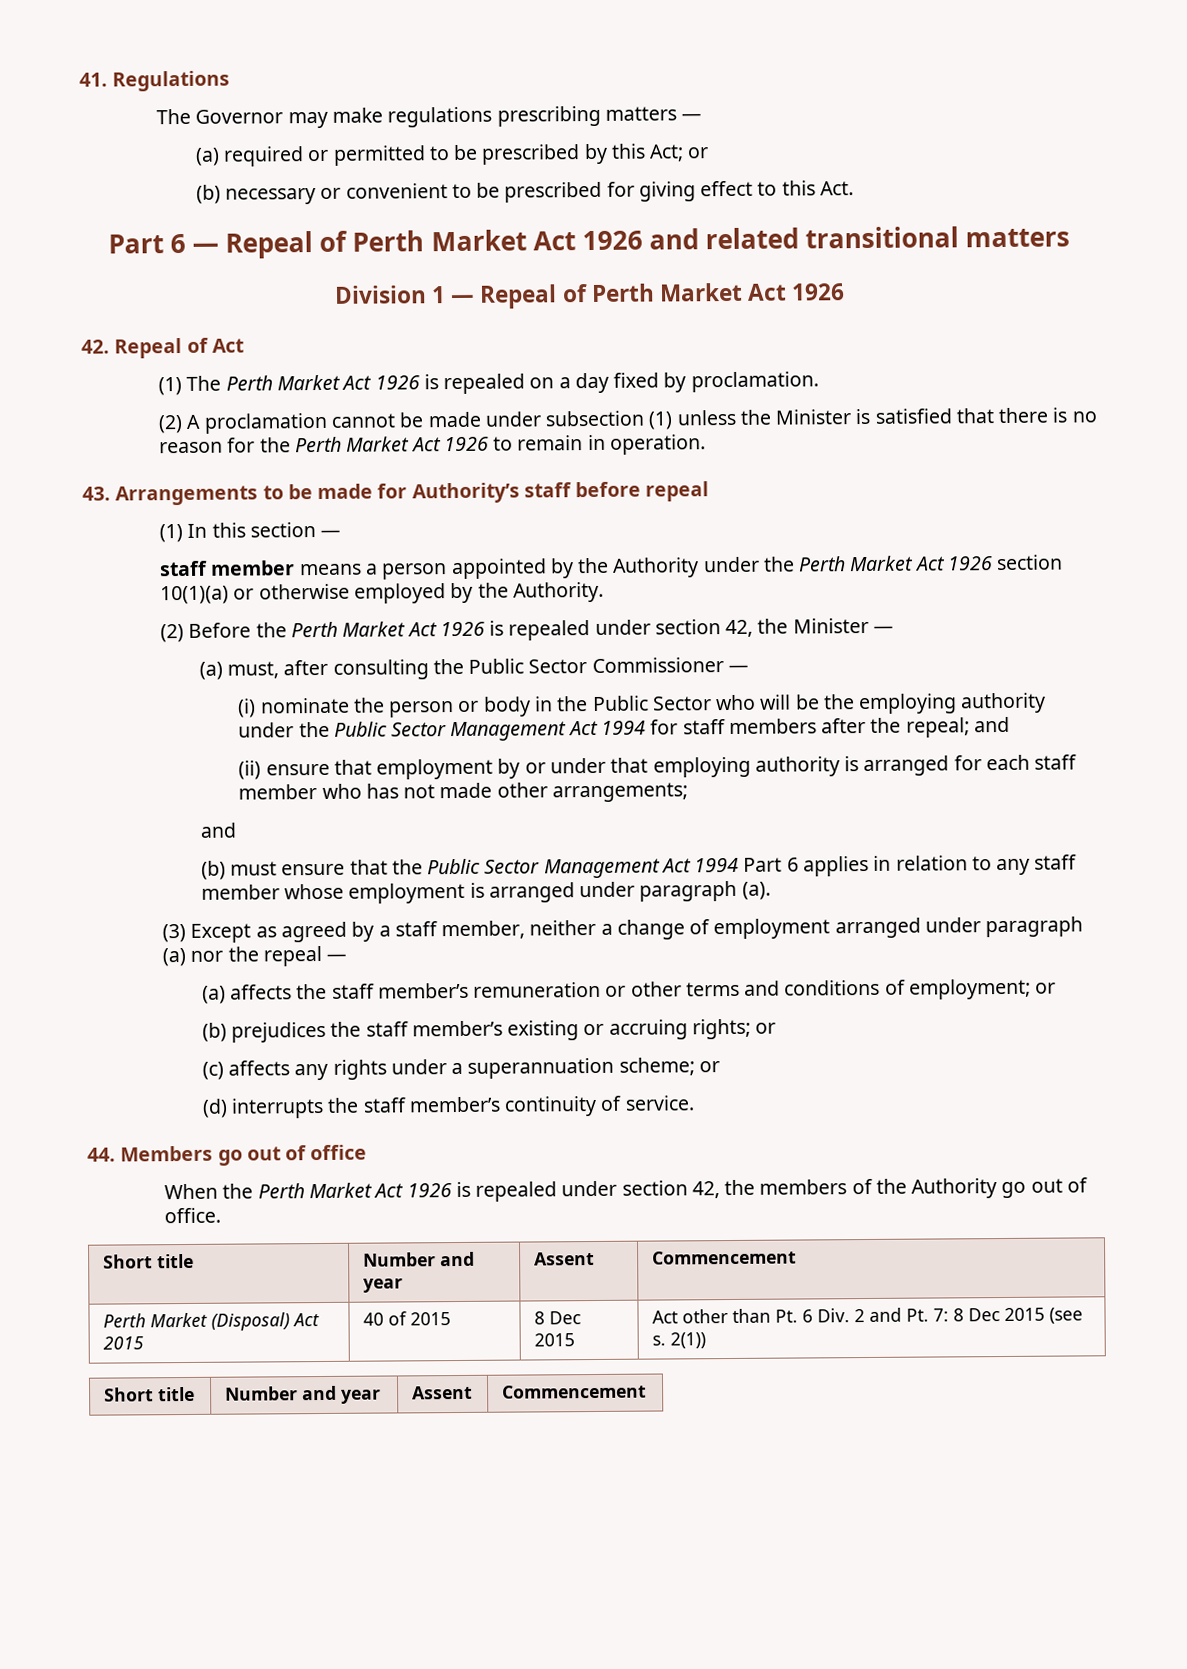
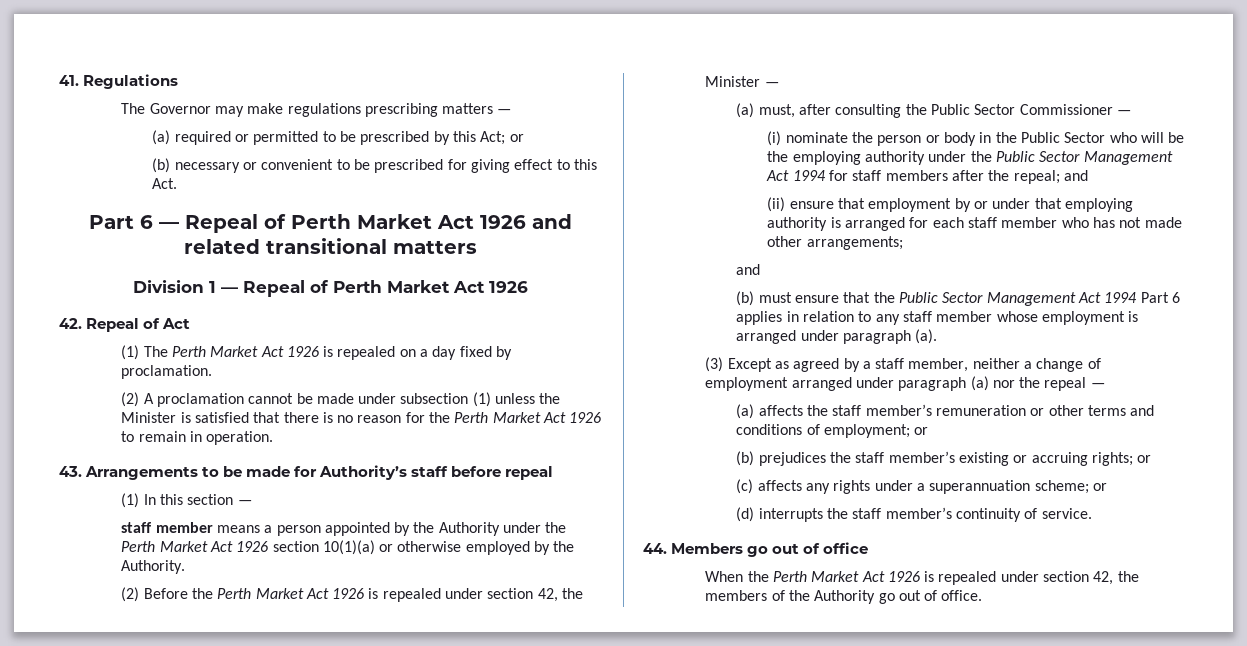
[102,1253,194,1269] [362,1251,475,1267] [362,1278,403,1293] [533,1252,595,1266] [651,1250,797,1265] [102,1312,320,1331] [102,1336,144,1350] [362,1311,451,1326] [533,1311,581,1325] [533,1333,575,1347] [651,1307,1083,1324] [651,1332,706,1349] [103,1386,195,1402] [224,1385,381,1404] [411,1385,473,1400] [501,1384,647,1399] // Short title | Number and year | Assent | Commencement // Perth Market (Disposal) Act 2015 | 40 of 2015 | 8 Dec 2015 | Act other than Pt. 6 Div. 2 and Pt. 7: 8 Dec 2015 (see s. 2(1)) // Short title | Number and year | Assent | Commencement -> (983, 595) none

